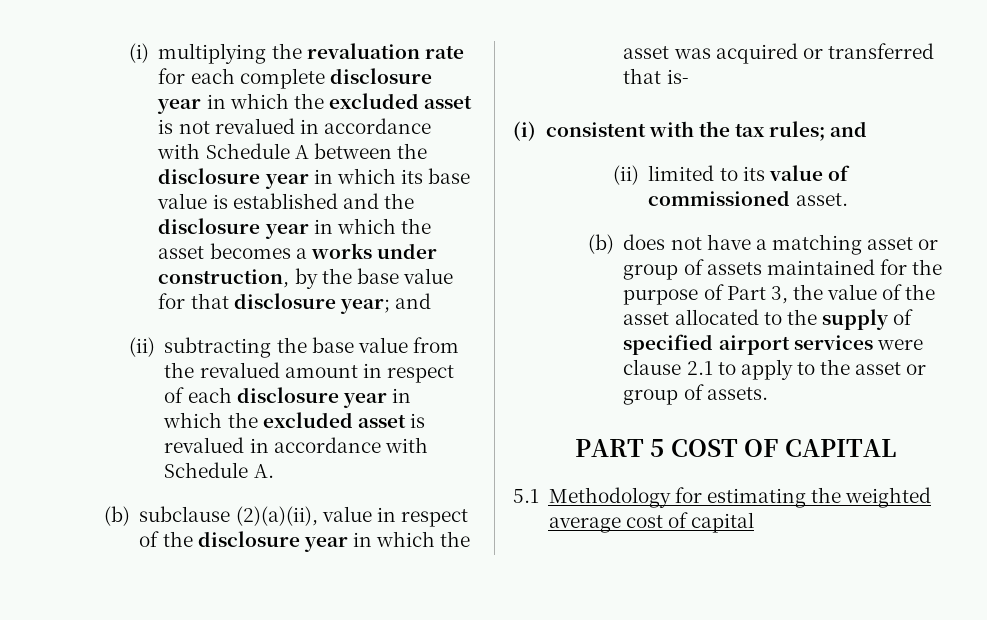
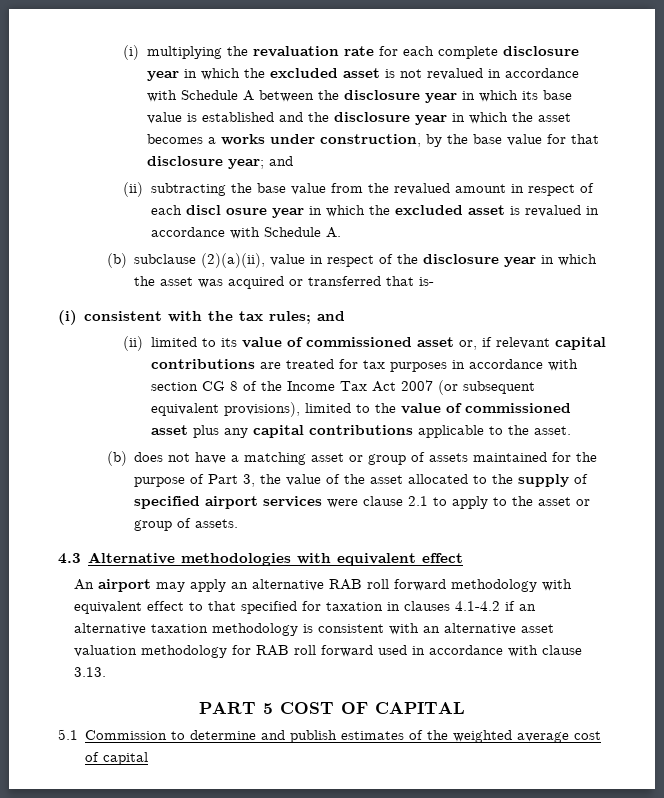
[236,387,339,403] disclosure -> [185,205,267,215] discl osure
(791, 198) none -> [416,337,606,350] [150,359,578,372] [150,380,535,395] [150,402,571,417] [150,425,529,438] asset or, if relevant capital contributions are treated for tax purposes in accordance with section CG 8 of the Income Tax Act 2007 (or subsequent equivalent provisions), limited to the value of commissioned asset plus any capital contributions applicable to the
(768, 393) none -> [58,552,464,566] [74,579,573,592] [74,601,537,614] [74,623,555,636] [74,645,583,658] [74,667,107,677] // 4.3 Alternative methodologies with equivalent effect // An airport may apply an alternative RAB roll forward methodology with equivalent effect to that specified for taxation in clauses 4.1-4.2 if an alternative taxation methodology is consistent with an alternative asset valuation methodology for RAB roll forward used in accordance with clause 3.13.
[548,487,806,508] Methodology for estimating -> [85,730,424,743] Commission to determine and publish estimates of

